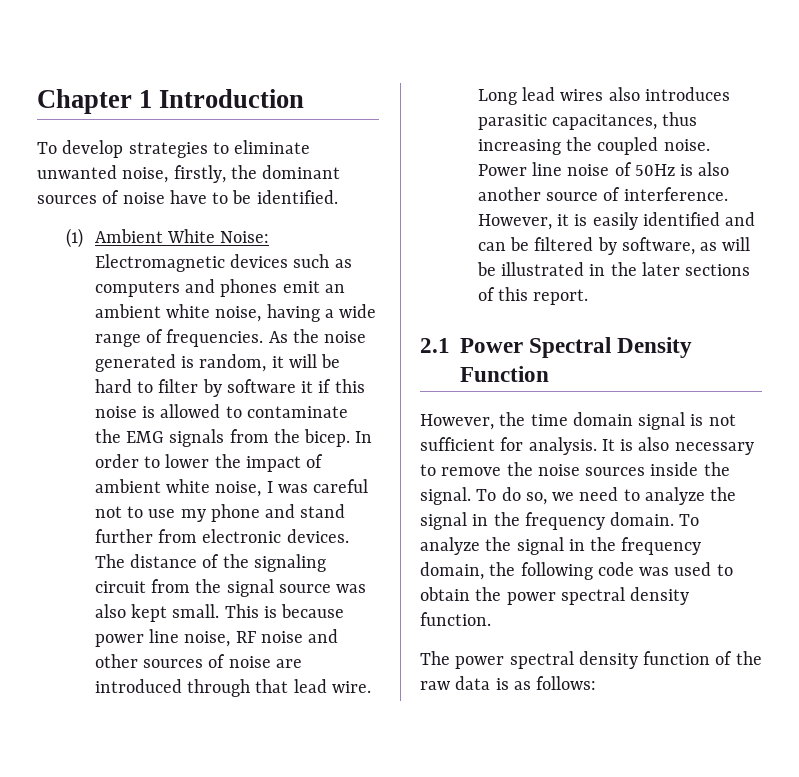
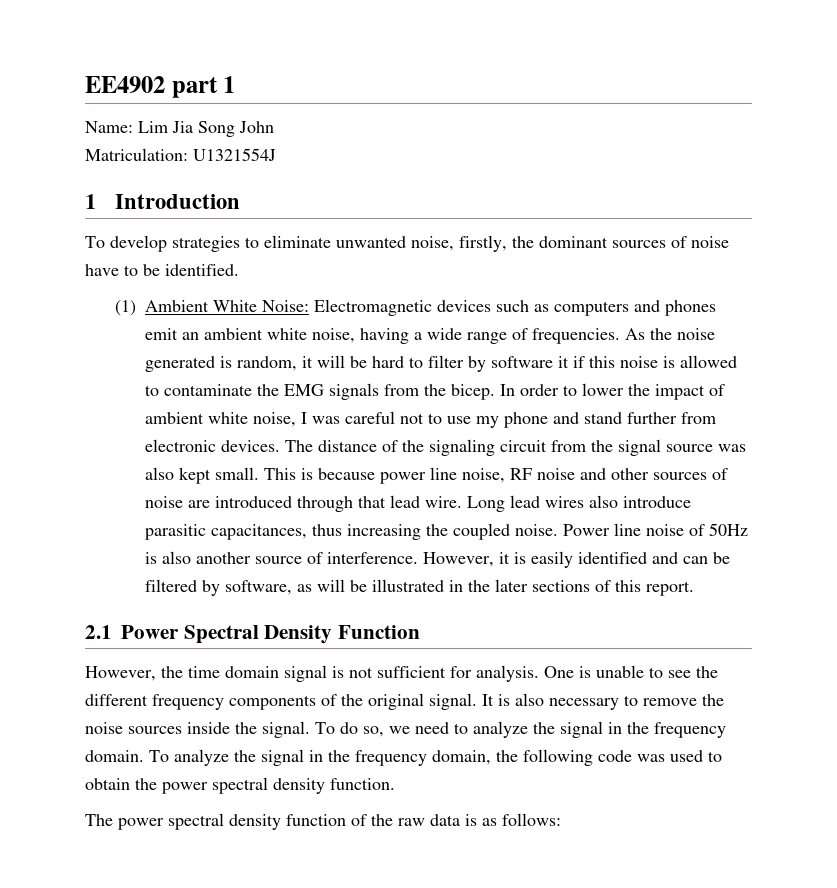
[37,89,132,114] Chapter -> [85,76,236,98] [85,121,274,137] [85,148,276,161] EE4902 part 1 // Name: Lim Jia Song John // Matriculation: U1321554J //
[644,87,730,101] introduces -> [622,496,691,508] introduce
(597, 446) none -> [544,665,718,678] [85,693,477,710] One is unable to see the different frequency components of the original signal.

